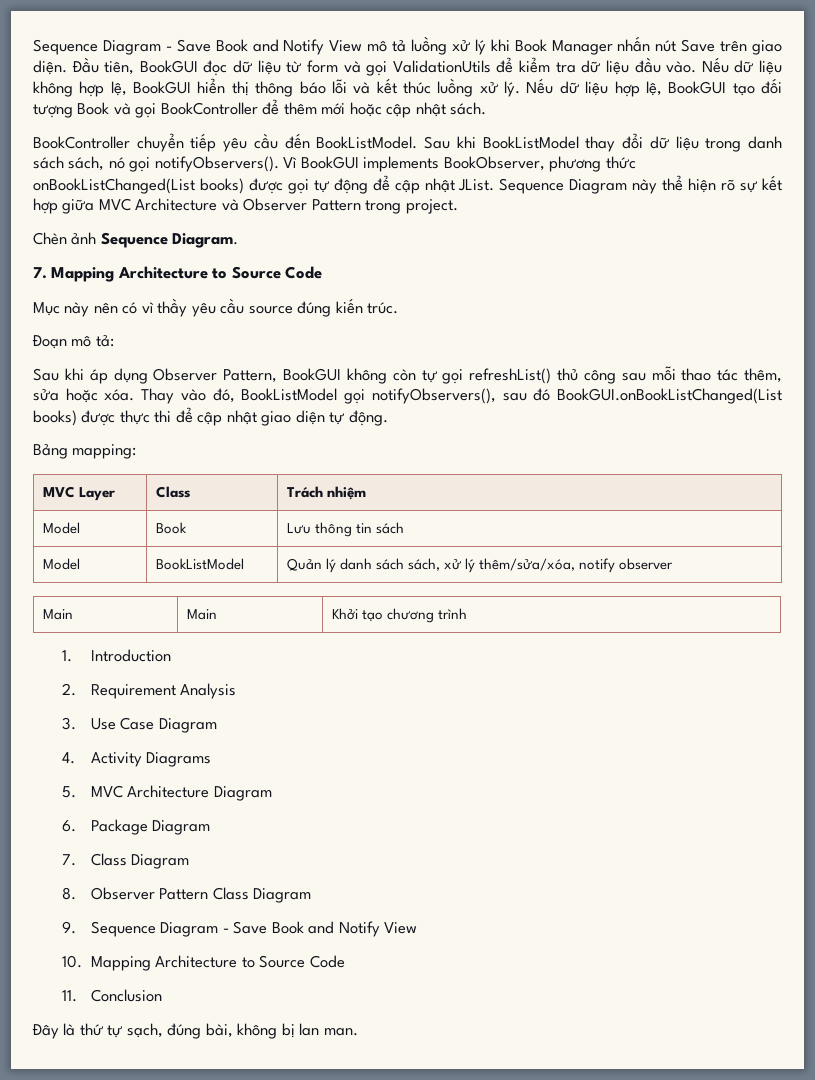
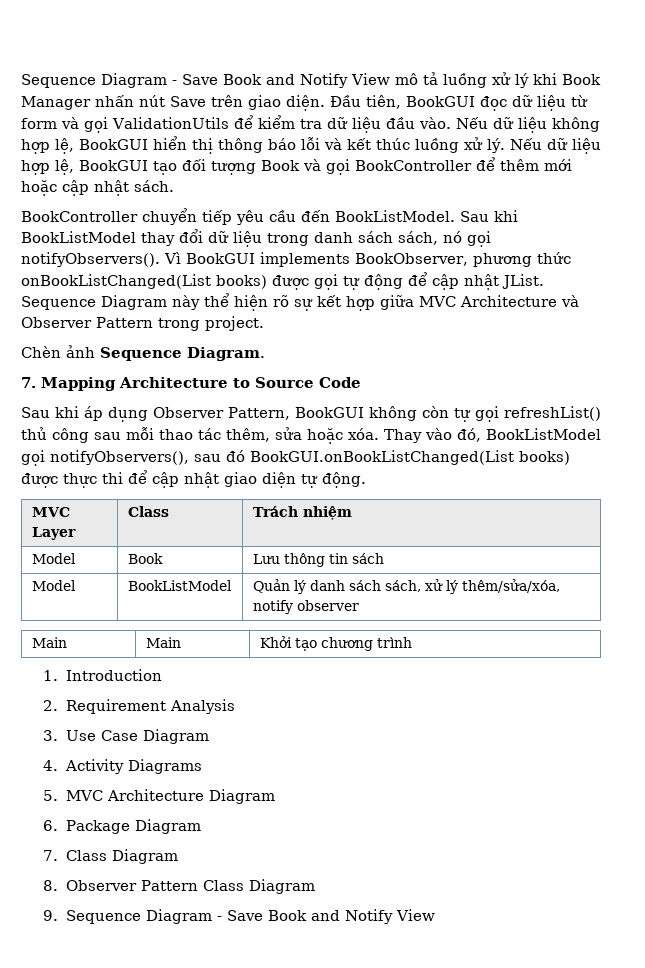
[33,298,399,317] [32,335,114,349] // Mục này nên có vì thầy yêu cầu source đúng kiến trúc. // Đoạn mô tả: -> (361, 382) none
[33,444,137,459] // Bảng mapping: -> (366, 480) none
[61,955,345,971] [61,989,162,1002] [32,1023,358,1039] // 10. Mapping Architecture to Source Code // 11. Conclusion // Đây là thứ tự sạch, đúng bài, không bị lan man. -> (435, 915) none

